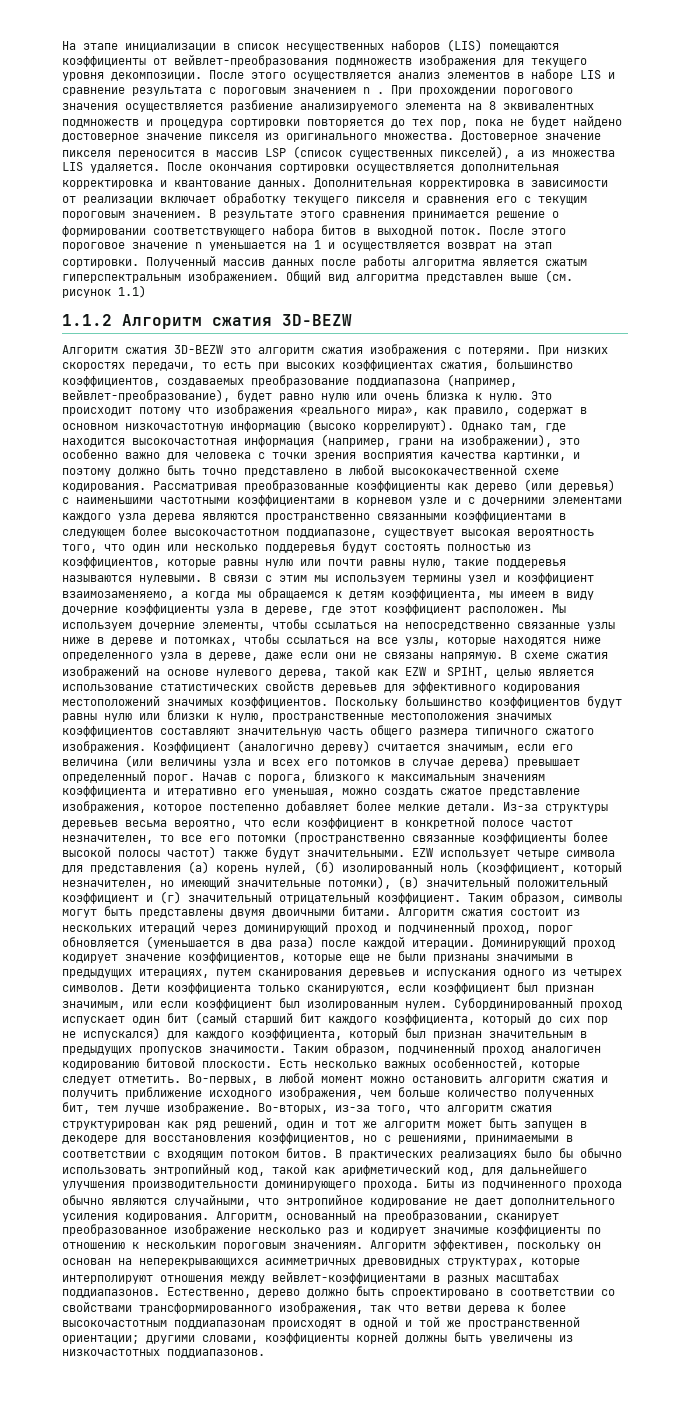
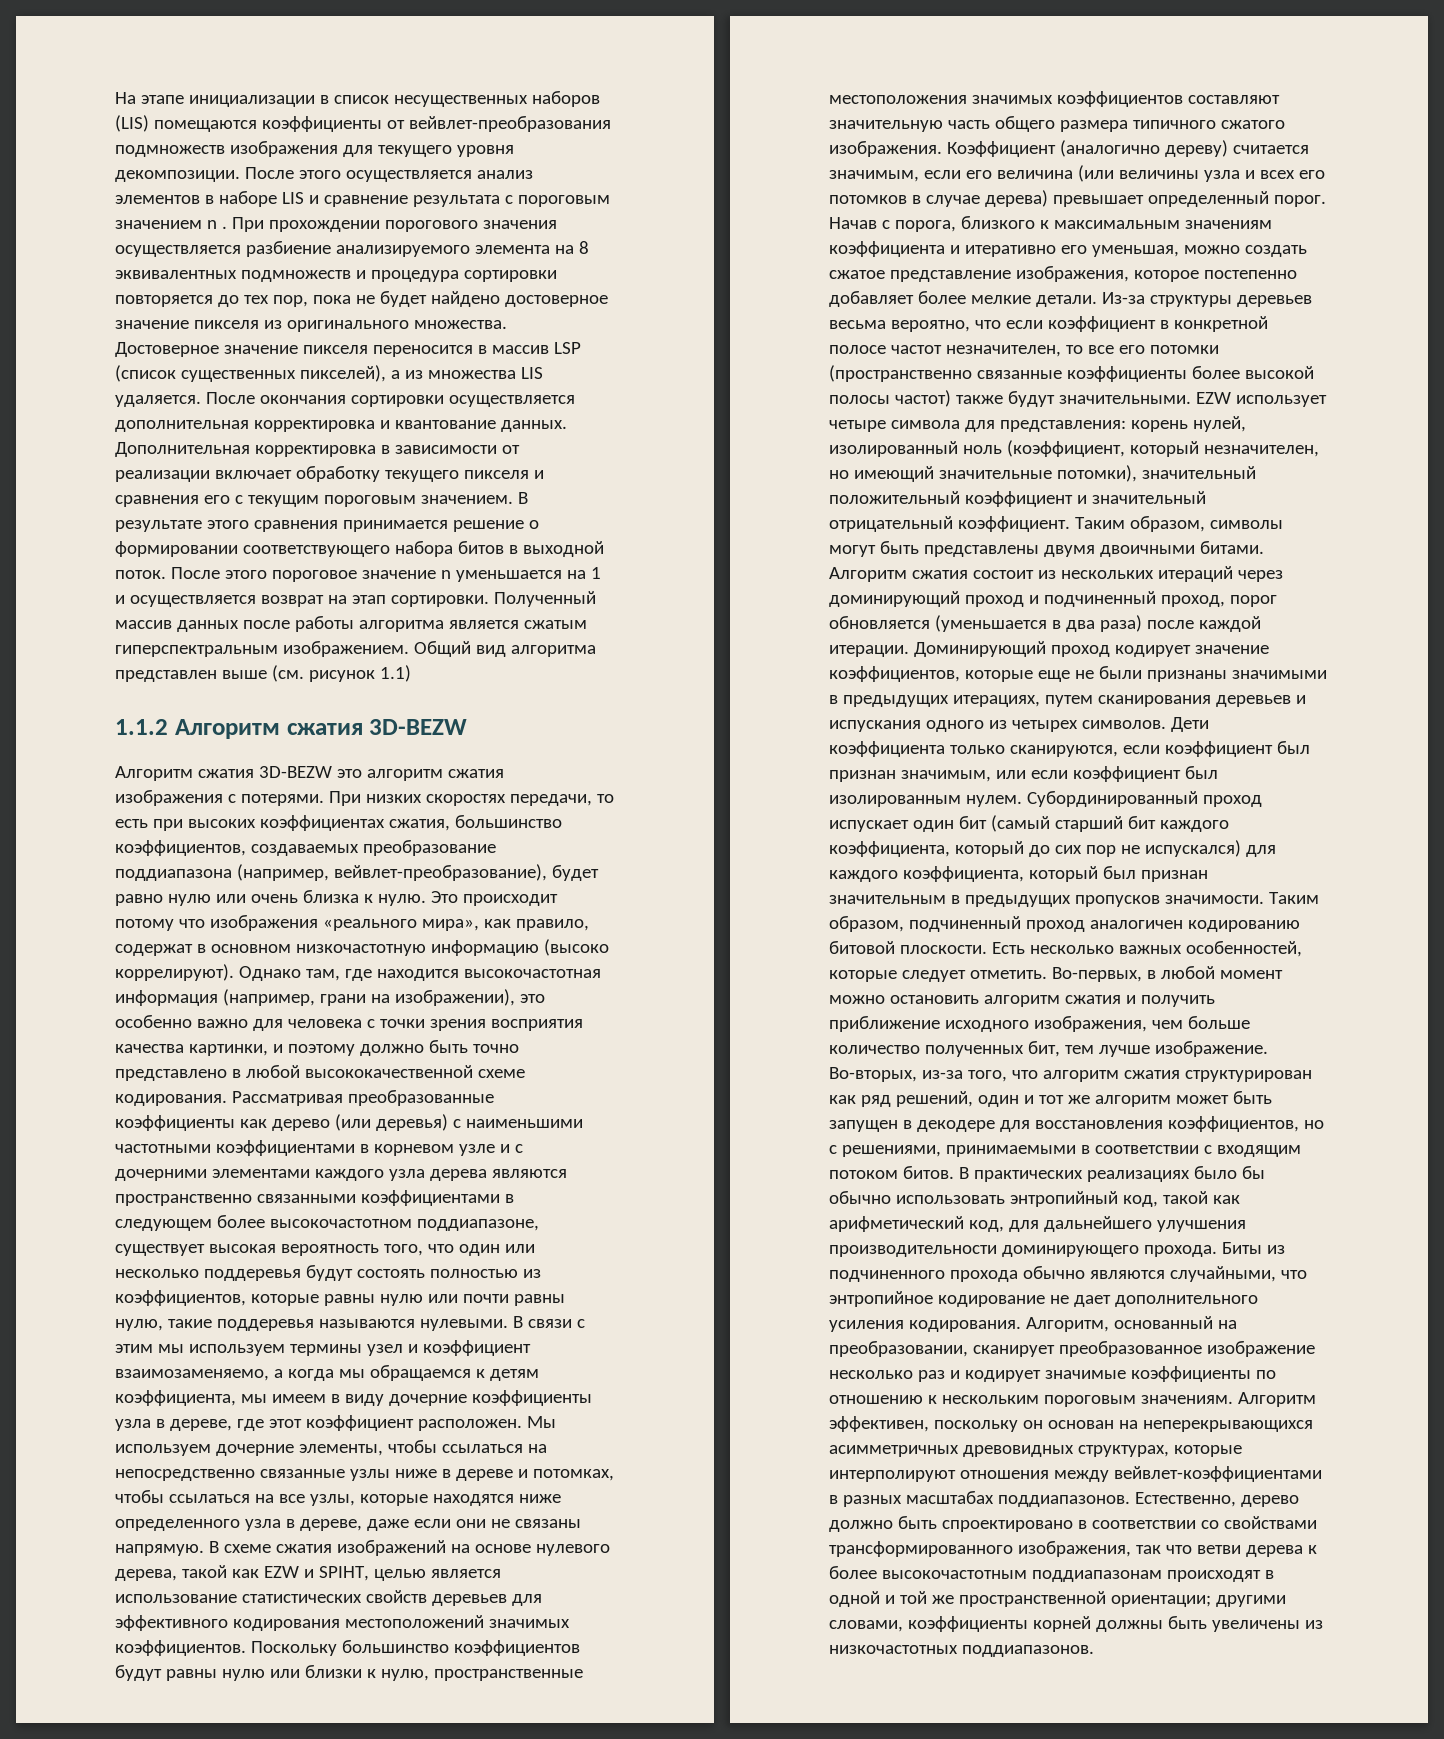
[90,861,209,874] представления (a) -> [999,420,1126,432] представления:
[314,861,335,874] (б) -> (1246, 424) none
[398,876,419,889] (в) -> (1137, 473) none
[160,891,181,904] (г) -> (1087, 499) none

